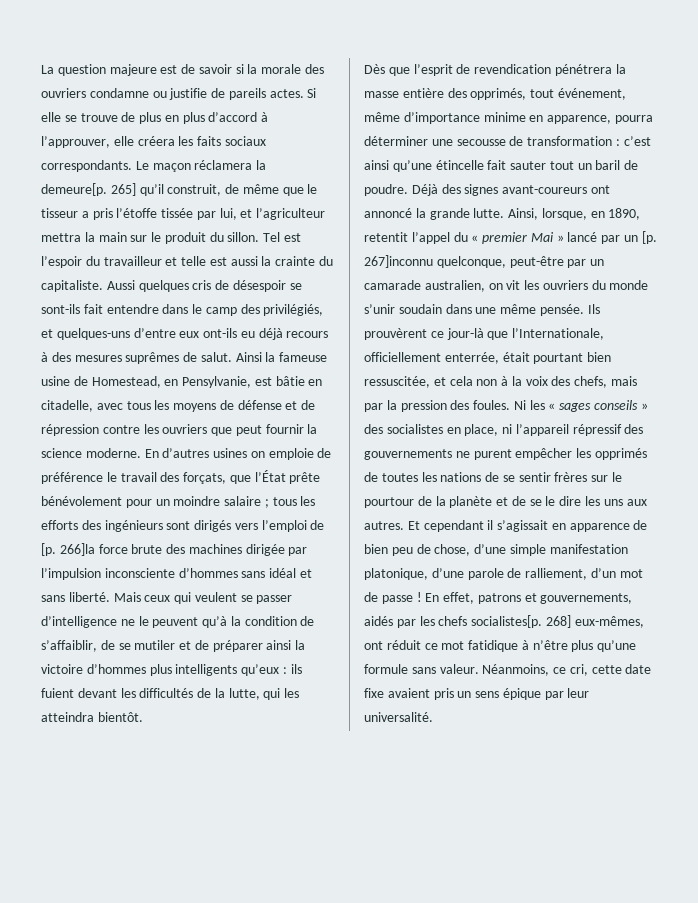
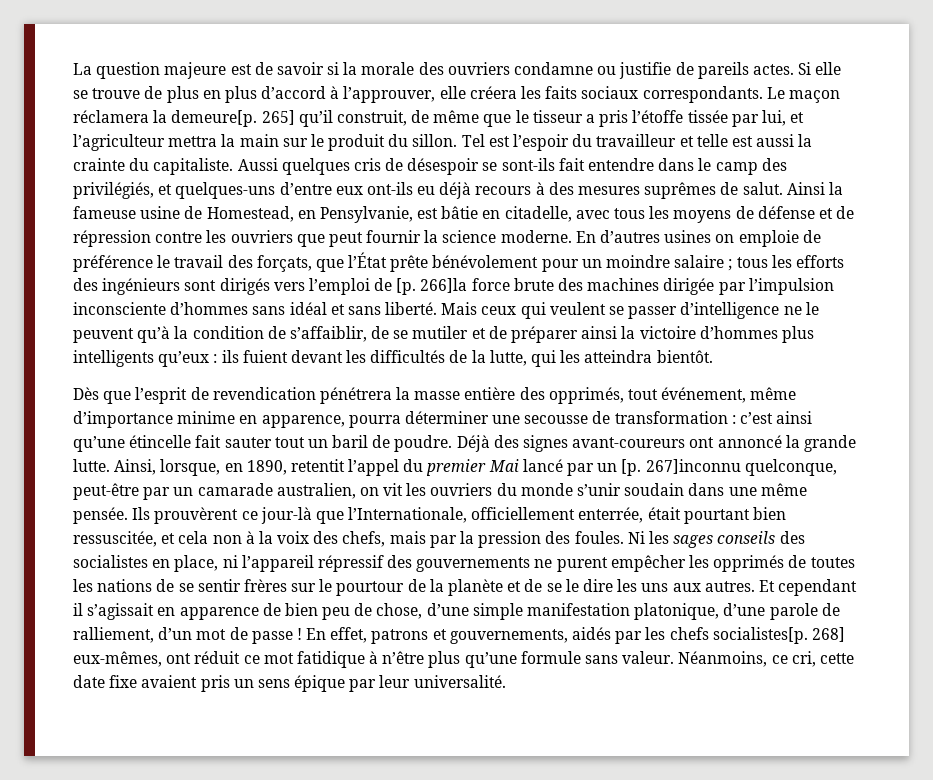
[471,235,479,242] « -> (424, 465) none
[556,235,564,242] » -> (519, 465) none
[548,403,556,410] « -> (669, 537) none
[640,403,648,410] » -> (776, 537) none

